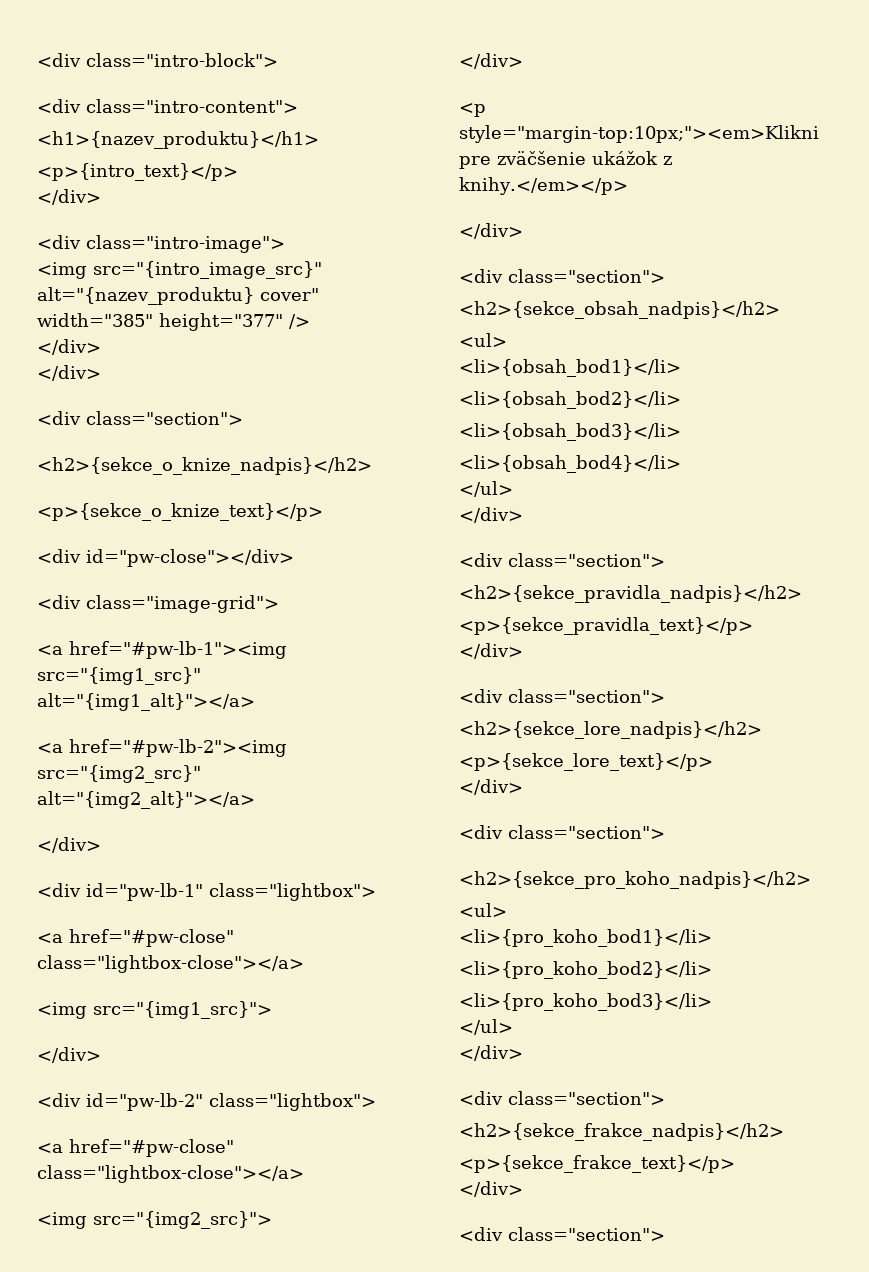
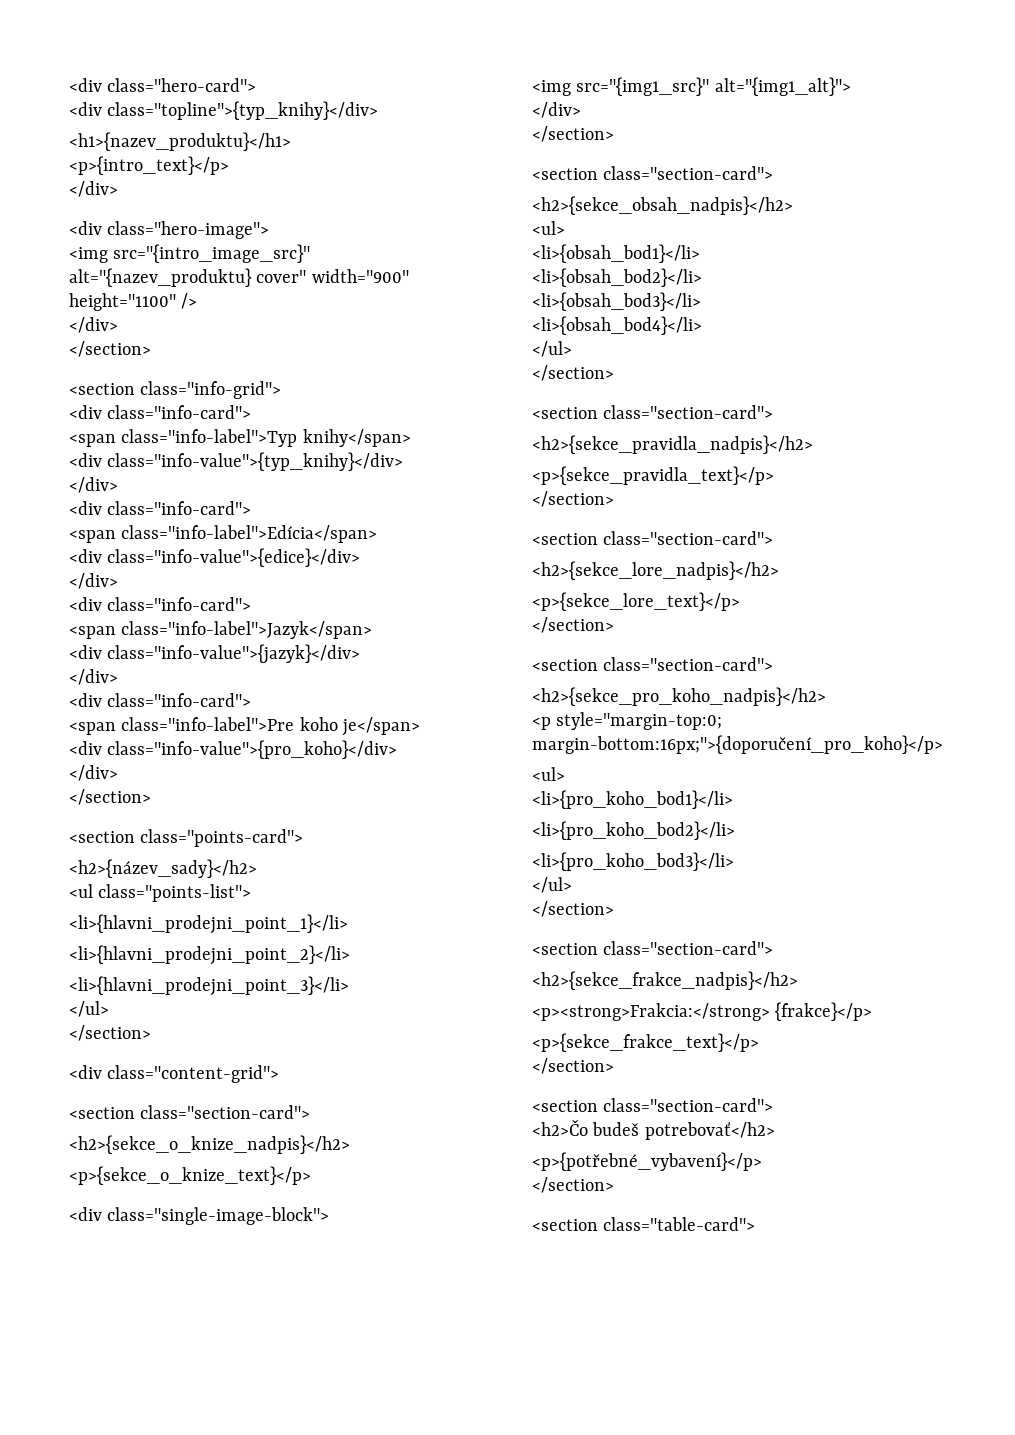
[37,53,278,67] [37,99,298,113] <div class="intro-block"> // <div class="intro-content"> -> [69,78,257,92] [69,101,379,120] <div class="hero-card"> // <div class="topline">{typ_knihy}</div>
[86,235,285,253] class="intro-image"> -> [107,221,270,239] class="hero-image">
[37,313,283,331] width="385" height="377" -> [311,269,409,283] [69,293,176,311] width="900" height="1100"
[37,365,101,381] [37,411,243,425] [37,457,372,475] [37,503,323,521] [37,549,294,567] [37,595,279,613] [37,641,287,659] [37,667,201,685] [37,693,255,711] [37,739,287,757] [37,765,201,783] [37,791,255,809] [37,837,101,853] [37,883,376,901] [37,929,234,947] [37,955,304,973] [37,1001,272,1019] [37,1047,101,1063] [37,1093,376,1111] [37,1139,234,1157] [37,1165,304,1183] [37,1211,272,1229] [459,53,523,69] [459,103,486,117] [459,125,819,143] [459,151,672,169] [459,177,628,195] [459,223,523,239] [459,269,665,283] </div> // <div class="section"> // <h2>{sekce_o_knize_nadpis}</h2> // <p>{sekce_o_knize_text}</p> // <div id="pw-close"></div> // <div class="image-grid"> // <a href="#pw-lb-1"><img src="{img1_src}" alt="{img1_alt}"></a> // <a href="#pw-lb-2"><img src="{img2_src}" alt="{img2_alt}"></a> // </div> // <div id="pw-lb-1" class="lightbox"> // <a href="#pw-close" class="lightbox-close"></a> // <img src="{img1_src}"> // </div> // <div id="pw-lb-2" class="lightbox"> // <a href="#pw-close" class="lightbox-close"></a> // <img src="{img2_src}"> // </div> // <p style="margin-top:10px;"><em>Klikni pre zväčšenie ukážok z knihy.</em></p> // </div> // <div class="section"> -> [69,341,151,357] [69,381,282,399] [69,405,252,419] [69,429,411,447] [69,452,404,471] [69,477,118,493] [69,501,252,515] [69,525,378,543] [69,548,361,567] [69,573,118,589] [69,597,252,611] [69,621,373,639] [69,644,361,664] [69,669,118,685] [69,693,252,707] [69,717,420,736] [69,740,398,759] [69,765,118,781] [69,789,151,805] [69,829,304,847] [69,859,257,878] [69,884,252,902] [69,914,348,934] [69,945,350,965] [69,976,349,996] [69,1001,109,1017] [69,1025,151,1041] [69,1065,280,1083] [69,1105,311,1119] [69,1135,350,1154] [69,1166,311,1185] [69,1207,330,1225] [532,77,851,96] [532,102,581,118] [532,126,614,142] [532,166,774,180] </section> // <section class="info-grid"> // <div class="info-card"> // <span class="info-label">Typ knihy</span> // <div class="info-value">{typ_knihy}</div> // </div> // <div class="info-card"> // <span class="info-label">Edícia</span> // <div class="info-value">{edice}</div> // </div> // <div class="info-card"> // <span class="info-label">Jazyk</span> // <div class="info-value">{jazyk}</div> // </div> // <div class="info-card"> // <span class="info-label">Pre koho je</span> // <div class="info-value">{pro_koho}</div> // </div> // </section> // <section class="points-card"> // <h2>{název_sady}</h2> // <ul class="points-list"> // <li>{hlavni_prodejni_point_1}</li> // <li>{hlavni_prodejni_point_2}</li> // <li>{hlavni_prodejni_point_3}</li> // </ul> // </section> // <div class="content-grid"> // <section class="section-card"> // <h2>{sekce_o_knize_nadpis}</h2> // <p>{sekce_o_knize_text}</p> // <div class="single-image-block"> // <img src="{img1_src}" alt="{img1_alt}"> // </div> // </section> // <section class="section-card">
[459,507,523,523] [459,553,665,567] </div> // <div class="section"> -> [532,365,614,381] [532,405,774,419] </section> // <section class="section-card">
[459,643,523,659] [459,689,665,703] </div> // <div class="section"> -> [532,491,614,507] [532,531,774,545] </section> // <section class="section-card">
[459,779,523,795] [459,825,665,839] [459,871,811,889] </div> // <div class="section"> // <h2>{sekce_pro_koho_nadpis}</h2> -> [532,617,614,633] [532,657,774,671] [532,687,826,706] [532,712,723,730] [532,735,943,754] </section> // <section class="section-card"> // <h2>{sekce_pro_koho_nadpis}</h2> // <p style="margin-top:0; margin-bottom:16px;">{doporučení_pro_koho}</p>
[459,1045,523,1061] [459,1091,665,1105] </div> // <div class="section"> -> [532,901,614,917] [532,941,774,955] </section> // <section class="section-card">
(784, 1132) none -> [532,1002,873,1021] // <p><strong>Frakcia:</strong> {frakce}</p>
[459,1181,523,1197] [459,1227,665,1241] </div> // <div class="section"> -> [532,1058,614,1074] [532,1098,774,1112] [532,1120,775,1140] [532,1152,762,1171] [532,1177,614,1193] [532,1217,756,1231] </section> // <section class="section-card"> // <h2>Čo budeš potrebovať</h2> // <p>{potřebné_vybavení}</p> // </section> // <section class="table-card">

